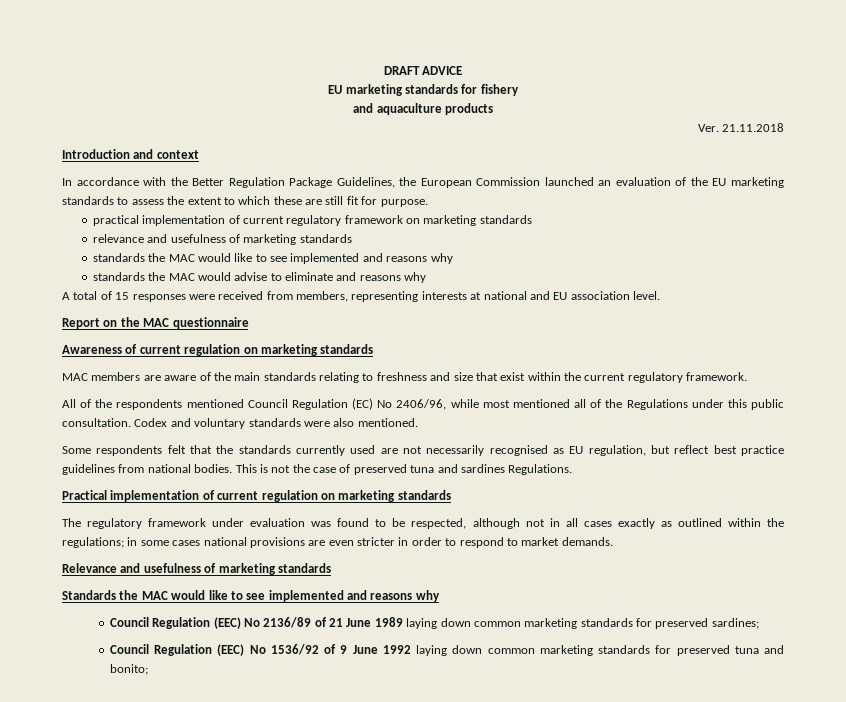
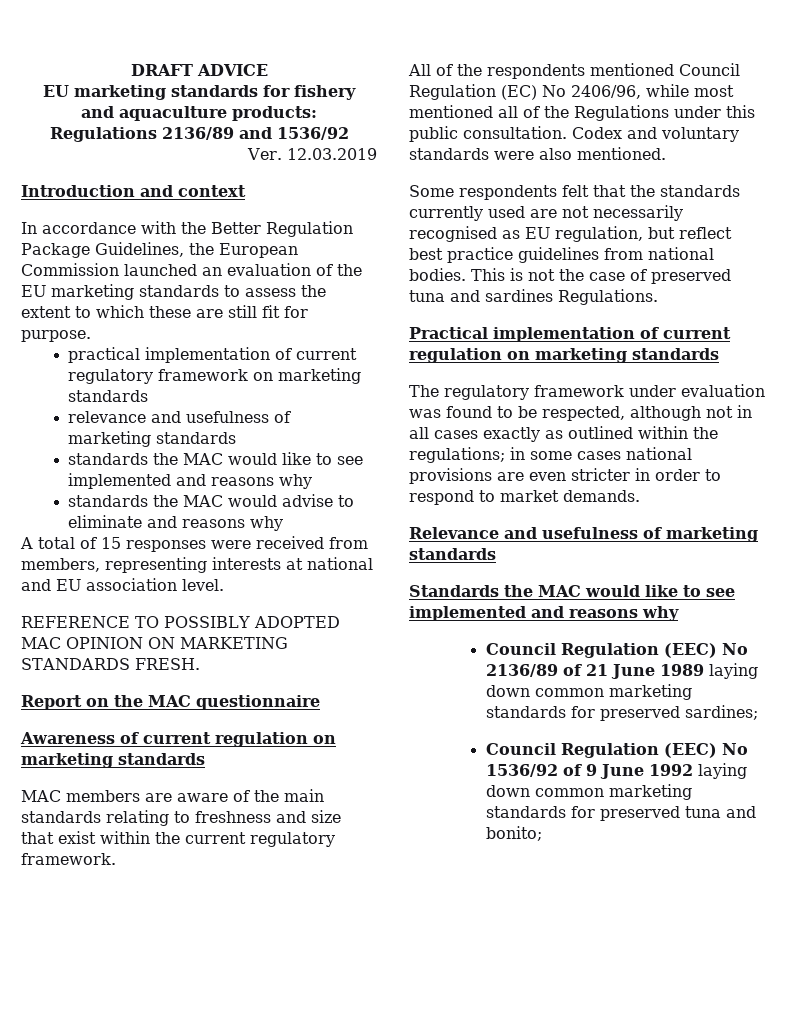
[444,103,493,115] products -> [232,106,317,121] [49,127,349,142] products: // Regulations 2136/89 and 1536/92
[722,123,784,132] 21.11.2018 -> [287,148,377,160] 12.03.2019
(660, 295) none -> [21,616,340,628] [21,637,288,649] [21,658,200,670] // REFERENCE TO POSSIBLY ADOPTED MAC OPINION ON MARKETING STANDARDS FRESH.

